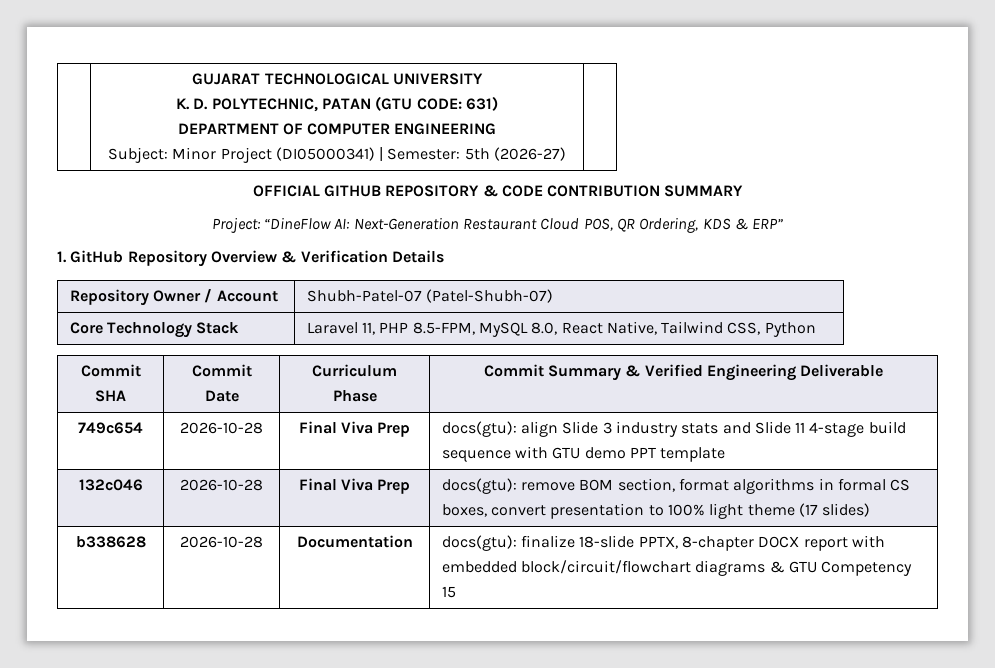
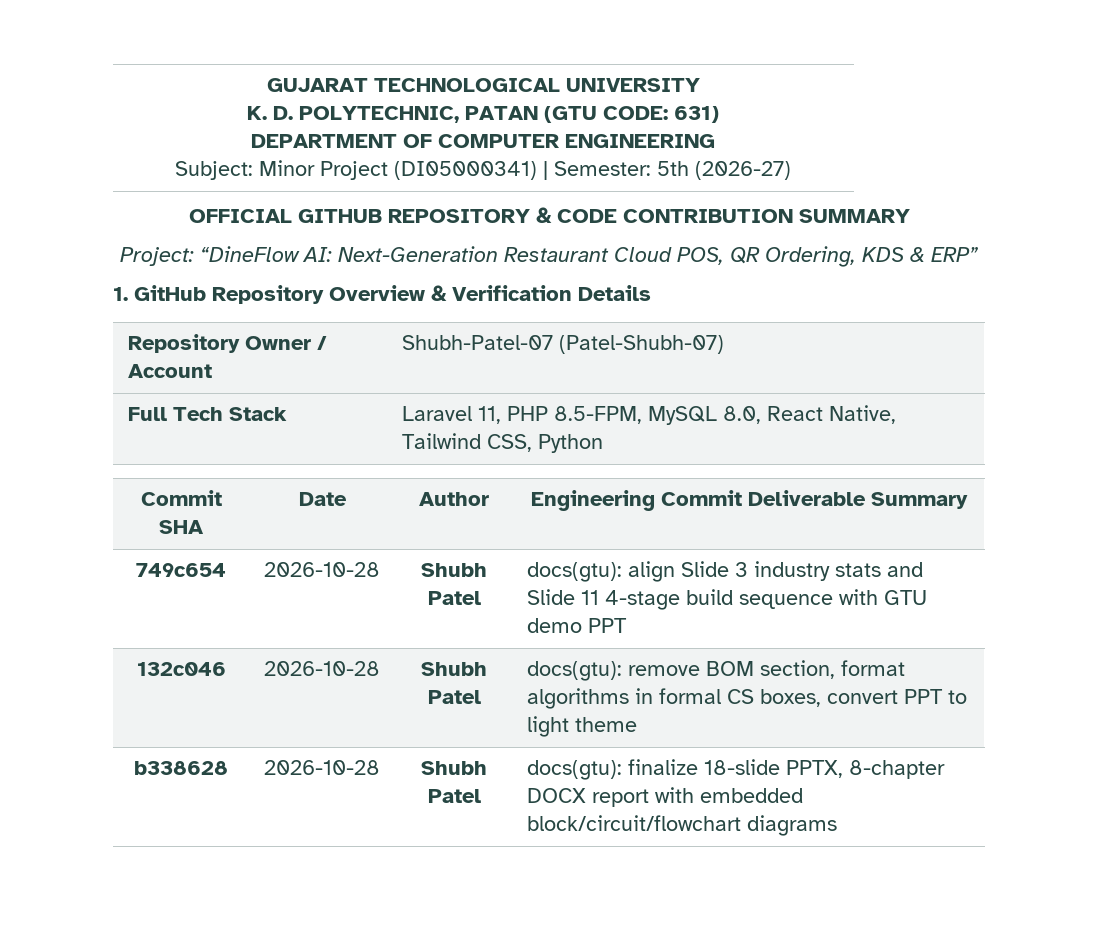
[69,322,192,338] Core Technology -> [127,407,223,421] Full Tech
[191,364,252,377] Commit -> (204, 527) none
[312,364,397,377] [332,390,377,402] [483,364,884,381] Curriculum Phase | Commit Summary & Verified Engineering Deliverable -> [419,492,489,506] [530,490,968,511] Author | Engineering Commit Deliverable Summary
[298,421,411,437] Final Viva Prep -> [421,563,487,577] [427,591,481,605] Shubh Patel
[660,447,726,462] template -> (627, 625) none
[298,478,411,494] Final Viva Prep -> [421,662,487,676] [427,690,481,704] Shubh Patel
[550,503,705,519] presentation to 100% -> [903,689,967,704] PPT to
[798,503,871,517] (17 slides) -> (637, 724) none
[296,535,413,548] Documentation -> [421,761,487,775] [427,789,481,803] Shubh Patel
[769,561,913,576] [441,586,456,598] & GTU Competency 15 -> (837, 825) none

